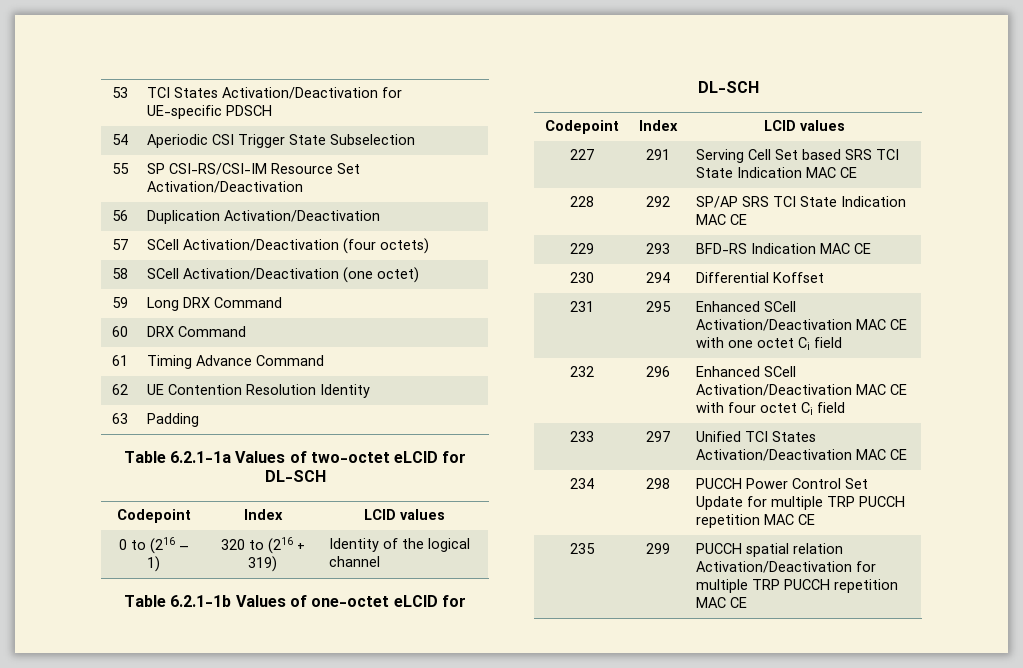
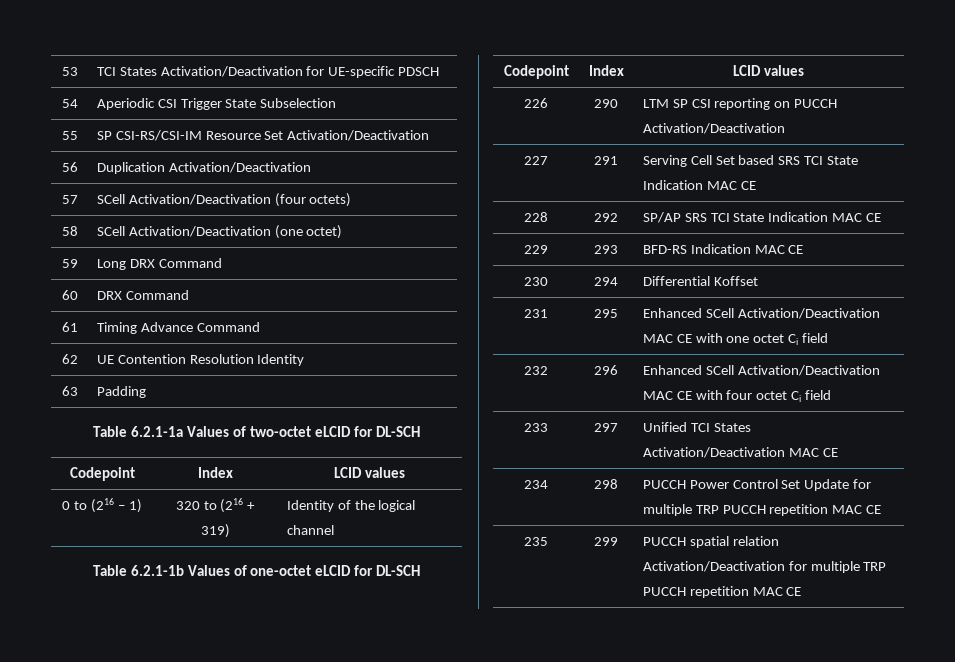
(845, 125) none -> [524,98,548,108] [594,99,618,108] [642,98,838,110] [642,123,785,134] // 226 | 290 | LTM SP CSI reporting on PUCCH Activation/Deactivation

